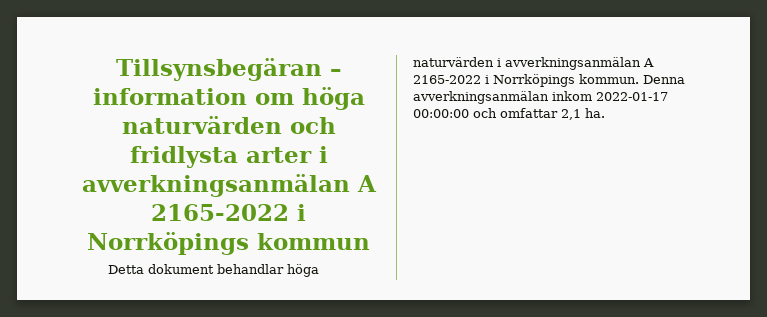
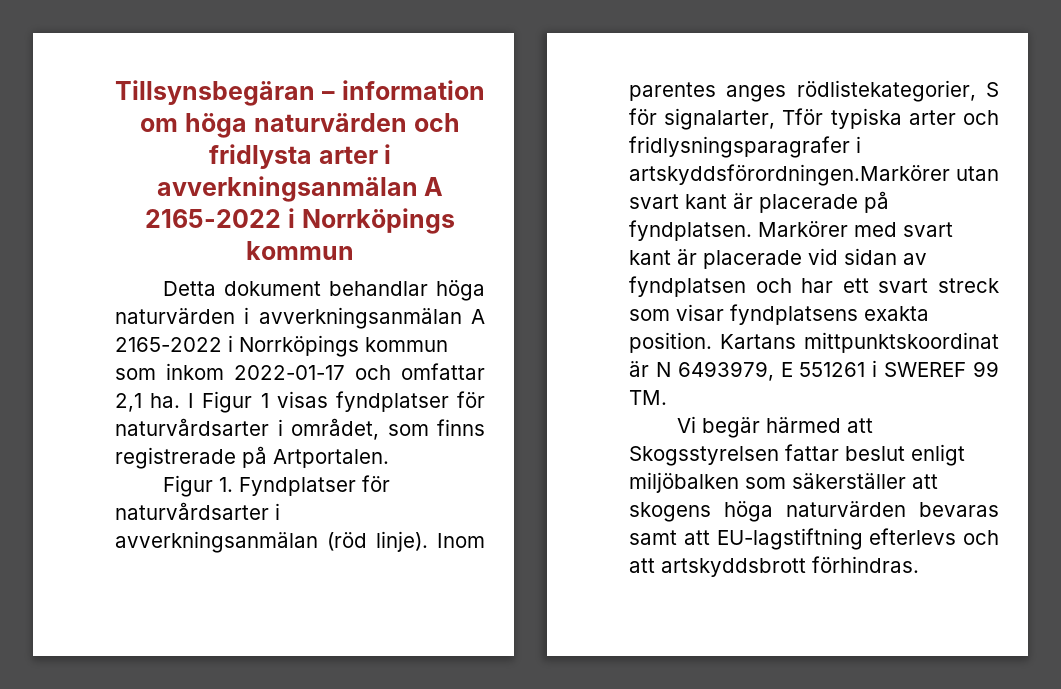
[579,74,685,84] [413,91,549,104] kommun. Denna avverkningsanmälan -> [365,337,448,352] [115,368,156,380] kommun som
[413,109,469,118] 00:00:00 -> (345, 372) none
(605, 113) none -> [188,391,485,413] [115,418,485,440] [115,446,389,469] [163,475,391,497] [115,502,280,520] [115,531,485,553] [629,80,999,102] [629,108,999,130] [629,136,861,158] [629,164,999,186] [629,191,889,213] [629,220,953,241] [629,248,927,269] [629,276,999,297] [629,304,929,325] [629,332,999,353] [629,360,999,381] [629,390,667,405] [677,416,874,438] [629,444,965,466] [629,472,938,493] [629,501,999,522] [629,528,999,550] [629,556,919,577] I Figur 1 visas fyndplatser för naturvårdsarter i området, som finns registrerade på Artportalen. // Figur 1. Fyndplatser för naturvårdsarter i avverkningsanmälan (röd linje). Inom parentes anges rödlistekategorier, S för signalarter, Tför typiska arter och fridlysningsparagrafer i artskyddsförordningen.Markörer utan svart kant är placerade på fyndplatsen. Markörer med svart kant är placerade vid sidan av fyndplatsen och har ett svart streck som visar fyndplatsens exakta position. Kartans mittpunktskoordinat är N 6493979, E 551261 i SWEREF 99 TM. // Vi begär härmed att Skogsstyrelsen fattar beslut enligt miljöbalken som säkerställer att skogens höga naturvärden bevaras samt att EU-lagstiftning efterlevs och att artskyddsbrott förhindras.

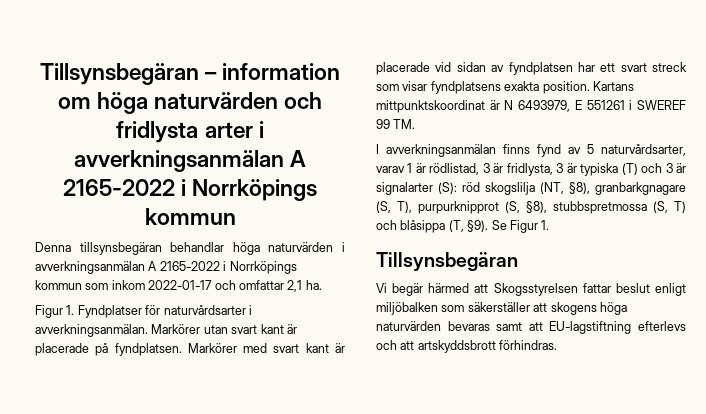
[163,281,322,296] Detta dokument -> [35,242,162,255] Denna tillsynsbegäran
[188,391,485,413] [115,418,485,440] [115,446,389,469] I Figur 1 visas fyndplatser för naturvårdsarter i området, som finns registrerade på Artportalen. -> (322, 285) none
[115,531,485,553] [629,80,999,102] [629,108,999,130] [629,136,861,158] [629,164,950,186] avverkningsanmälan (röd linje). Inom parentes anges rödlistekategorier, S för signalarter, Tför typiska arter och fridlysningsparagrafer i artskyddsförordningen.Markörer -> [35,324,201,337] avverkningsanmälan. Markörer
[755,278,792,293] och -> (573, 68) none
(667, 397) none -> [376,144,686,157] [376,163,686,176] [376,182,686,195] [376,201,686,214] [376,220,550,233] [376,252,518,271] // I avverkningsanmälan finns fynd av 5 naturvårdsarter, varav 1 är rödlistad, 3 är fridlysta, 3 är typiska (T) och 3 är signalarter (S): röd skogslilja (NT, §8), granbarkgnagare (S, T), purpurknipprot (S, §8), stubbspretmossa (S, T) och blåsippa (T, §9). Se Figur 1. // Tillsynsbegäran

